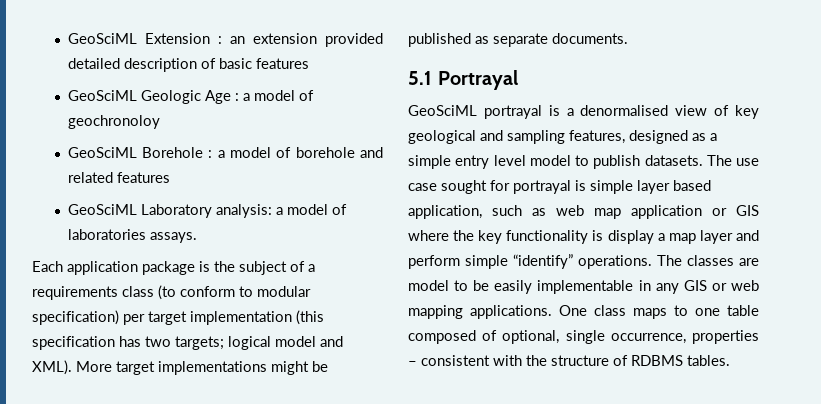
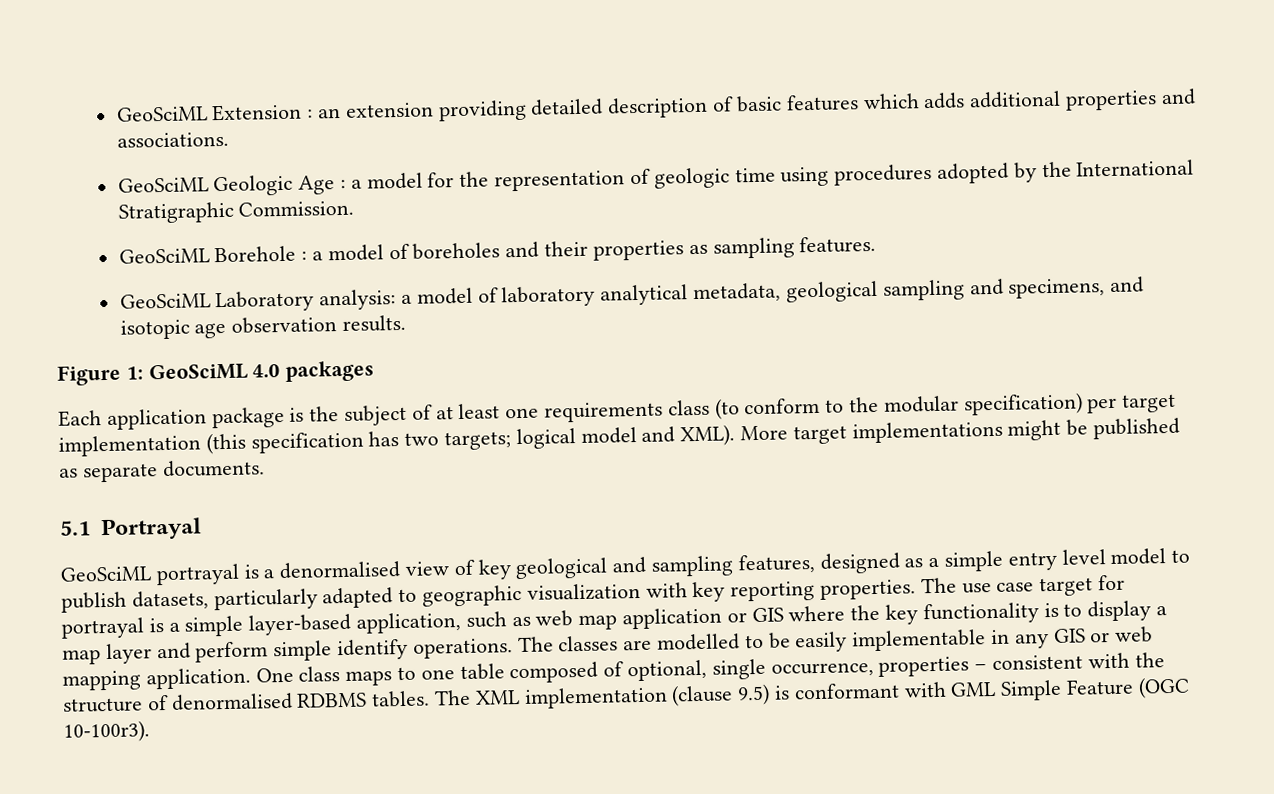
[325,33,384,47] provided -> [437,99,527,122] providing
(309, 63) none -> [862,88,1196,111] [116,131,229,148] which adds additional properties and associations.
[298,90,314,101] [67,115,160,129] of geochronoloy -> [427,159,1195,192] [117,200,355,224] for the representation of geologic time using procedures adopted by the International Stratigraphic Commission.
[295,147,383,158] [67,172,170,183] borehole and related features -> [412,235,877,261] boreholes and their properties as sampling features.
[67,229,197,243] laboratories assays. -> [501,276,1145,308] [119,314,407,340] [57,360,375,386] laboratory analytical metadata, geological sampling and specimens, and isotopic age observation results. // Figure 1: GeoSciML 4.0 packages
[308,264,315,272] a -> [435,403,540,420] at least one
(253, 291) none -> [849,396,880,413] the
[644,155,703,166] datasets. -> [131,579,917,611] datasets, particularly adapted to geographic visualization with key reporting properties.
[441,180,487,194] sought -> [1039,577,1094,597] target
[590,180,711,194] simple layer based -> [168,613,352,637] a simple layer-based
(604, 235) none -> [1063,603,1083,617] to
[513,254,573,269] “identify” -> [337,638,409,661] identify
[408,280,449,291] model -> [657,633,741,651] modelled
[470,305,552,319] applications. -> [145,667,251,690] application.
(628, 360) none -> [170,692,293,711] denormalised
(730, 360) none -> [434,676,1190,709] [63,720,150,743] The XML implementation (clause 9.5) is conformant with GML Simple Feature (OGC 10-100r3).

